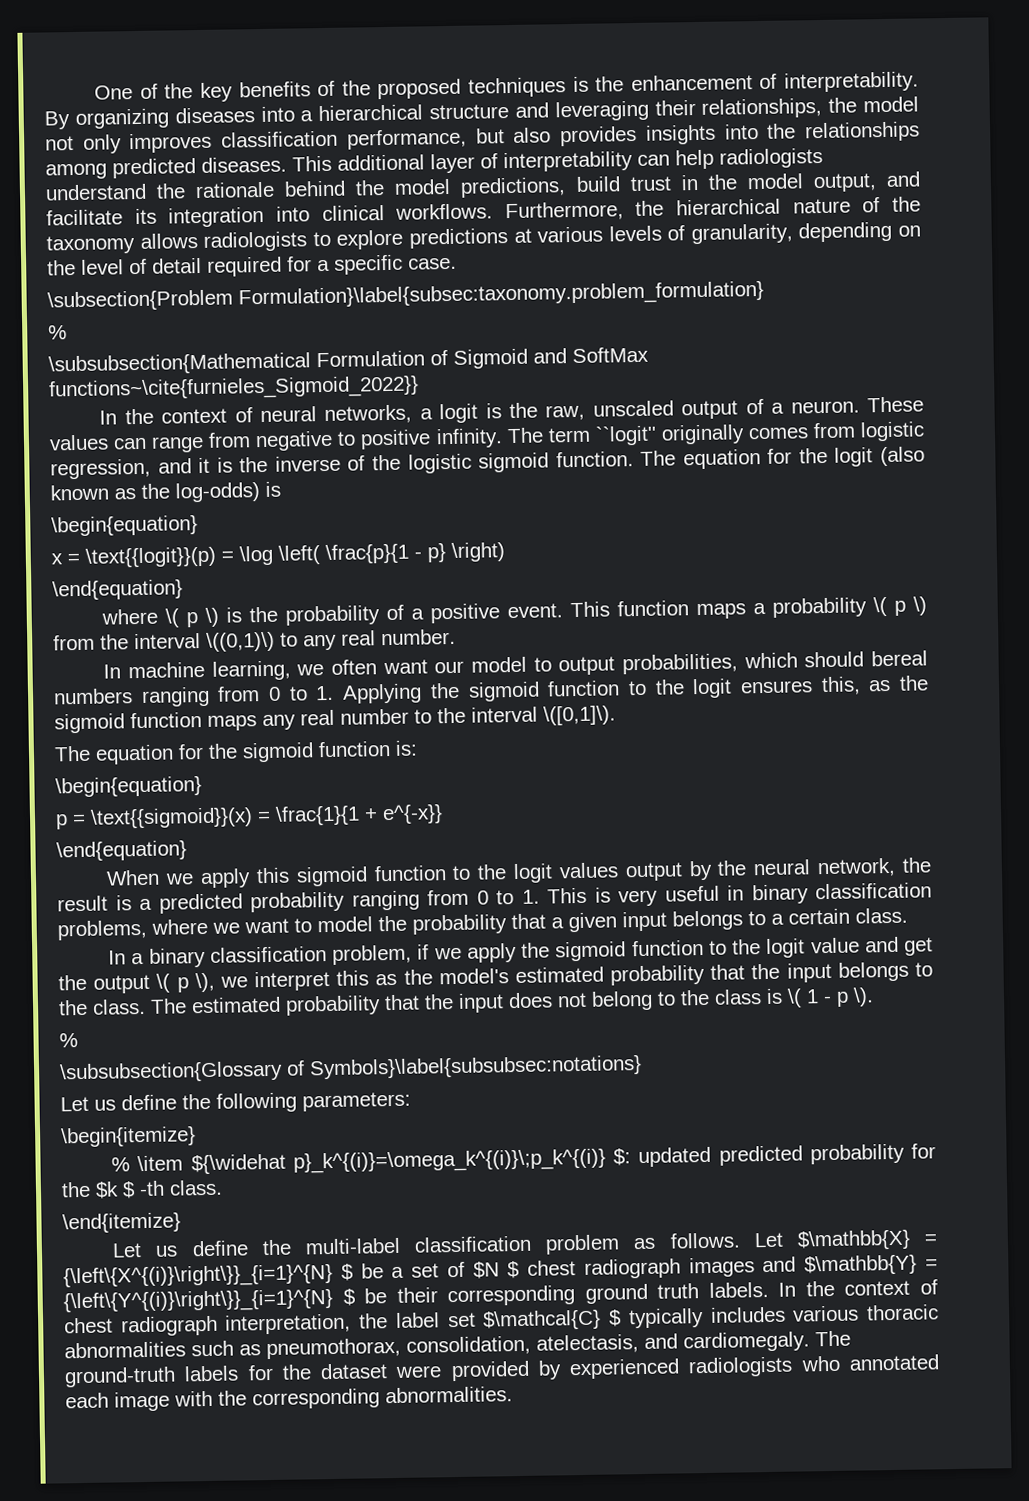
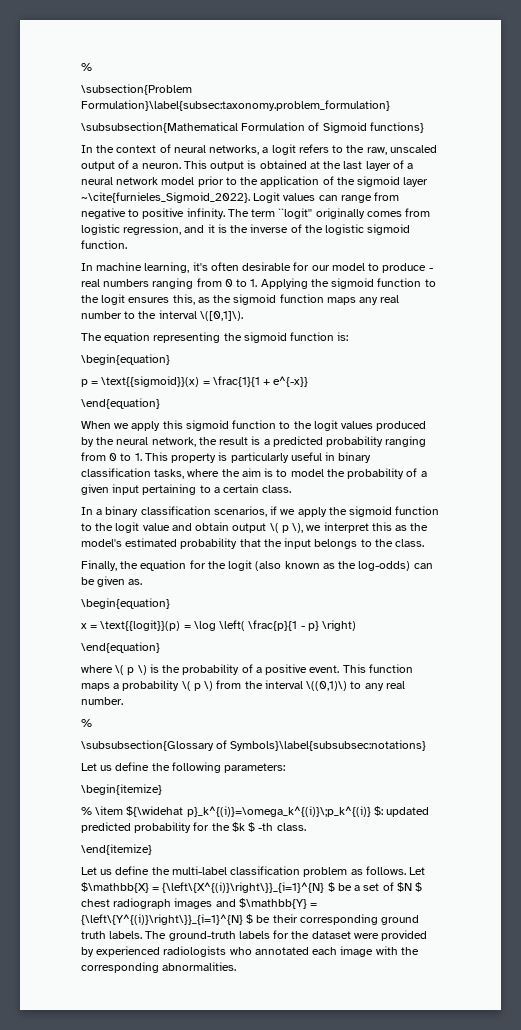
[94,71,919,102] [44,96,919,130] [45,121,921,154] [45,147,823,180] [45,171,921,201] [46,196,921,228] [46,221,922,255] [47,254,457,277] One of the key benefits of the proposed techniques is the enhancement of interpretability. By organizing diseases into a hierarchical structure and leveraging their relationships, the model not only improves classification performance, but also provides insights into the relationships among predicted diseases. This additional layer of interpretability can help radiologists understand the rationale behind the model predictions, build trust in the model output, and facilitate its integration into clinical workflows. Furthermore, the hierarchical nature of the taxonomy allows radiologists to explore predictions at various levels of granularity, depending on the level of detail required for a specific case. -> [81,63,92,71] %
[48,325,67,340] // % -> (390, 105) none
[533,346,649,364] [49,375,419,402] and SoftMax functions~\cite{furnieles_Sigmoid_2022}} -> [369,122,424,133] functions}
[485,403,502,419] is -> [298,144,344,153] refers to
[866,396,924,413] These -> [183,160,414,171] [81,176,429,187] [81,192,281,203] This output is obtained at the last layer of a neural network model prior to the application of the sigmoid layer ~\cite{furnieles_Sigmoid_2022}. Logit
[640,450,677,466] The -> [81,262,433,273] [81,278,436,289] [81,294,400,305] [81,310,243,321] [81,332,349,343] [81,354,170,365] [81,376,309,387] [81,398,160,409] [81,420,427,431] [81,436,427,447] [81,452,372,463] [81,468,427,479] [81,484,292,495] [81,506,440,517] [81,522,429,533] [81,538,425,549] [81,560,139,571] // In machine learning, it's often desirable for our model to produce - real numbers ranging from 0 to 1. Applying the sigmoid function to the logit ensures this, as the sigmoid function maps any real number to the interval \([0,1]\). // The equation representing the sigmoid function is: // \begin{equation} // p = \text{{sigmoid}}(x) = \frac{1}{1 + e^{-x}} // \end{equation} // When we apply this sigmoid function to the logit values produced by the neural network, the result is a predicted probability ranging from 0 to 1. This property is particularly useful in binary classification tasks, where the aim is to model the probability of a given input pertaining to a certain class. // In a binary classification scenarios, if we apply the sigmoid function to the logit value and obtain output \( p \), we interpret this as the model's estimated probability that the input belongs to the class. // Finally, the
[265,481,281,497] is -> [413,563,433,569] [81,576,143,587] can be given as.
[103,650,928,681] [53,675,929,707] [54,705,616,734] [54,740,418,765] [55,776,202,798] [55,804,443,830] [56,840,187,862] [106,857,932,889] [57,882,932,914] [57,907,908,941] [108,936,933,968] [58,961,933,994] [58,987,874,1016] // In machine learning, we often want our model to output probabilities, which should bereal numbers ranging from 0 to 1. Applying the sigmoid function to the logit ensures this, as the sigmoid function maps any real number to the interval \([0,1]\). // The equation for the sigmoid function is: // \begin{equation} // p = \text{{sigmoid}}(x) = \frac{1}{1 + e^{-x}} // \end{equation} // When we apply this sigmoid function to the logit values output by the neural network, the result is a predicted probability ranging from 0 to 1. This is very useful in binary classification problems, where we want to model the probability that a given input belongs to a certain class. // In a binary classification problem, if we apply the sigmoid function to the logit value and get the output \( p \), we interpret this as the model's estimated probability that the input belongs to the class. The estimated probability that the input does not belong to the class is \( 1 - p \). -> (123, 701) none
[778,1279,938,1297] [64,1304,940,1337] [64,1331,810,1360] In the context of chest radiograph interpretation, the label set $\mathcal{C} $ typically includes various thoracic abnormalities such as pneumothorax, consolidation, atelectasis, and cardiomegaly. -> (143, 935) none

